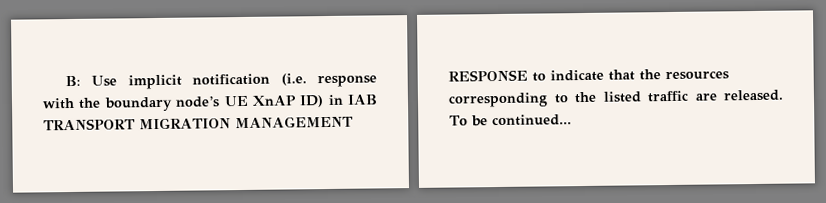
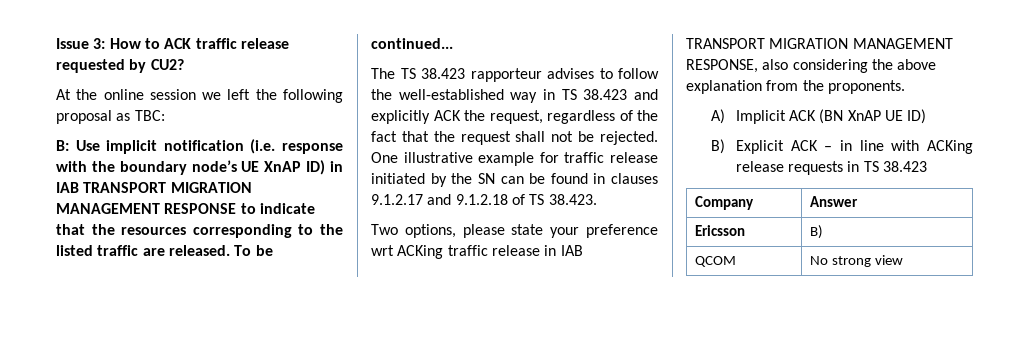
(64, 81) none -> [56,38,289,49] [56,59,184,73] [56,89,343,103] [56,110,165,124] Issue 3: How to ACK traffic release requested by CU2? // At the online session we left the following proposal as TBC: //
(572, 120) none -> [371,68,659,82] [371,89,658,103] [371,110,658,124] [371,131,658,145] [371,152,658,166] [371,173,658,187] [371,194,597,205] [371,224,658,238] [371,245,583,259] [686,38,953,49] [686,59,937,73] [686,80,905,94] [710,109,927,124] [710,139,973,154] [735,161,928,175] [695,196,755,210] [810,196,859,207] [695,225,746,236] [810,225,824,239] [695,256,737,267] [810,255,904,267] // The TS 38.423 rapporteur advises to follow the well-established way in TS 38.423 and explicitly ACK the request, regardless of the fact that the request shall not be rejected. One illustrative example for traffic release initiated by the SN can be found in clauses 9.1.2.17 and 9.1.2.18 of TS 38.423. // Two options, please state your preference wrt ACKing traffic release in IAB TRANSPORT MIGRATION MANAGEMENT RESPONSE, also considering the above explanation from the proponents. // A) Implicit ACK (BN XnAP UE ID) // B) Explicit ACK – in line with ACKing release requests in TS 38.423 // Company | Answer // Ericsson | B) // QCOM | No strong view

